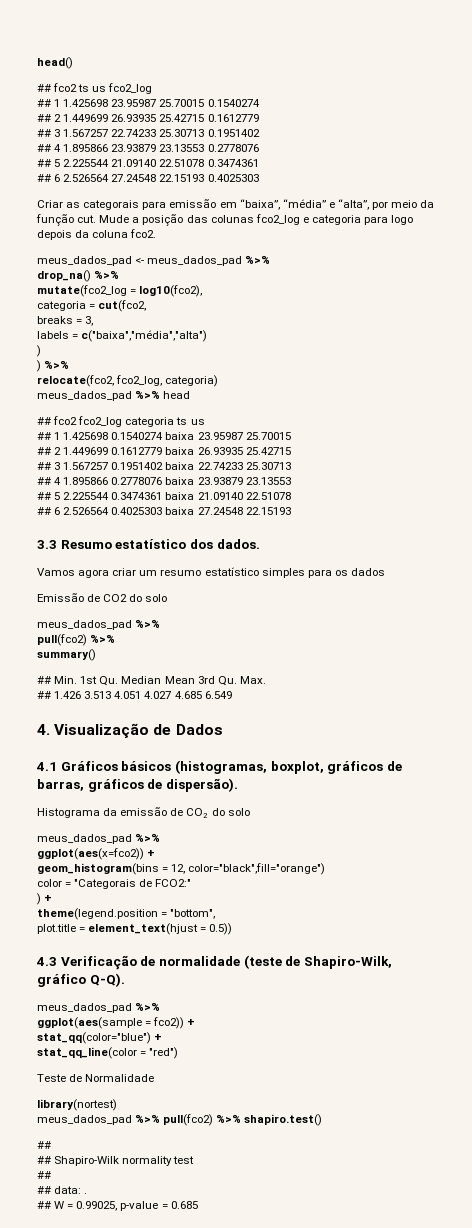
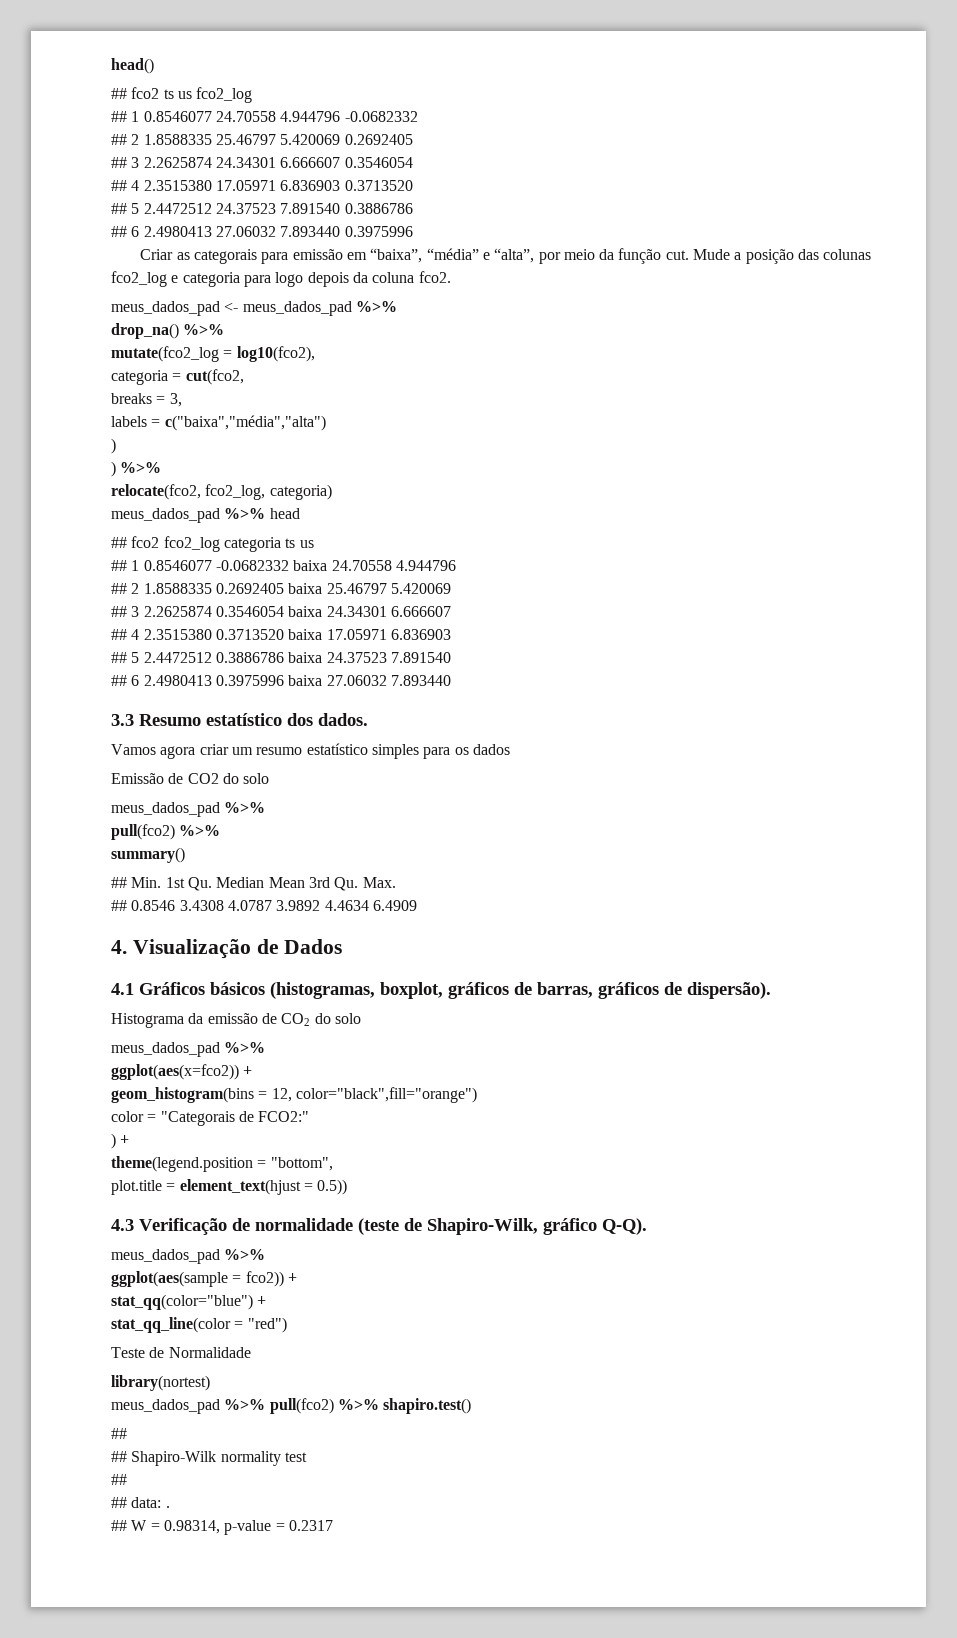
[63,99,260,107] [37,114,259,122] [37,129,260,137] [37,144,259,152] [37,159,259,167] [37,174,259,182] 1.425698 23.95987 25.70015 0.1540274 // ## 2 1.449699 26.93935 25.42715 0.1612779 // ## 3 1.567257 22.74233 25.30713 0.1951402 // ## 4 1.895866 23.93879 23.13553 0.2778076 // ## 5 2.225544 21.09140 22.51078 0.3474361 // ## 6 2.526564 27.24548 22.15193 0.4025303 -> [143,111,418,122] [111,134,413,145] [111,157,413,168] [111,180,413,191] [111,203,413,214] [111,226,413,237] 0.8546077 24.70558 4.944796 -0.0682332 // ## 2 1.8588335 25.46797 5.420069 0.2692405 // ## 3 2.2625874 24.34301 6.666607 0.3546054 // ## 4 2.3515380 17.05971 6.836903 0.3713520 // ## 5 2.4472512 24.37523 7.891540 0.3886786 // ## 6 2.4980413 27.06032 7.893440 0.3975996
[63,432,291,440] [37,447,291,455] [37,462,291,470] [37,477,291,485] [37,492,291,500] [37,507,291,515] 1.425698 0.1540274 baixa 23.95987 25.70015 // ## 2 1.449699 0.1612779 baixa 26.93935 25.42715 // ## 3 1.567257 0.1951402 baixa 22.74233 25.30713 // ## 4 1.895866 0.2778076 baixa 23.93879 23.13553 // ## 5 2.225544 0.3474361 baixa 21.09140 22.51078 // ## 6 2.526564 0.4025303 baixa 27.24548 22.15193 -> [143,560,456,571] [111,583,451,594] [111,606,451,617] [111,629,451,640] [111,652,451,663] [111,675,451,686] 0.8546077 -0.0682332 baixa 24.70558 4.944796 // ## 2 1.8588335 0.2692405 baixa 25.46797 5.420069 // ## 3 2.2625874 0.3546054 baixa 24.34301 6.666607 // ## 4 2.3515380 0.3713520 baixa 17.05971 6.836903 // ## 5 2.4472512 0.3886786 baixa 24.37523 7.891540 // ## 6 2.4980413 0.3975996 baixa 27.06032 7.893440
[54,691,232,699] 1.426 3.513 4.051 4.027 4.685 6.549 -> [131,900,417,911] 0.8546 3.4308 4.0787 3.9892 4.4634 6.4909
[76,1201,118,1211] 0.99025, -> [163,1520,220,1534] 0.98314,
[170,1201,198,1209] 0.685 -> [288,1520,333,1531] 0.2317

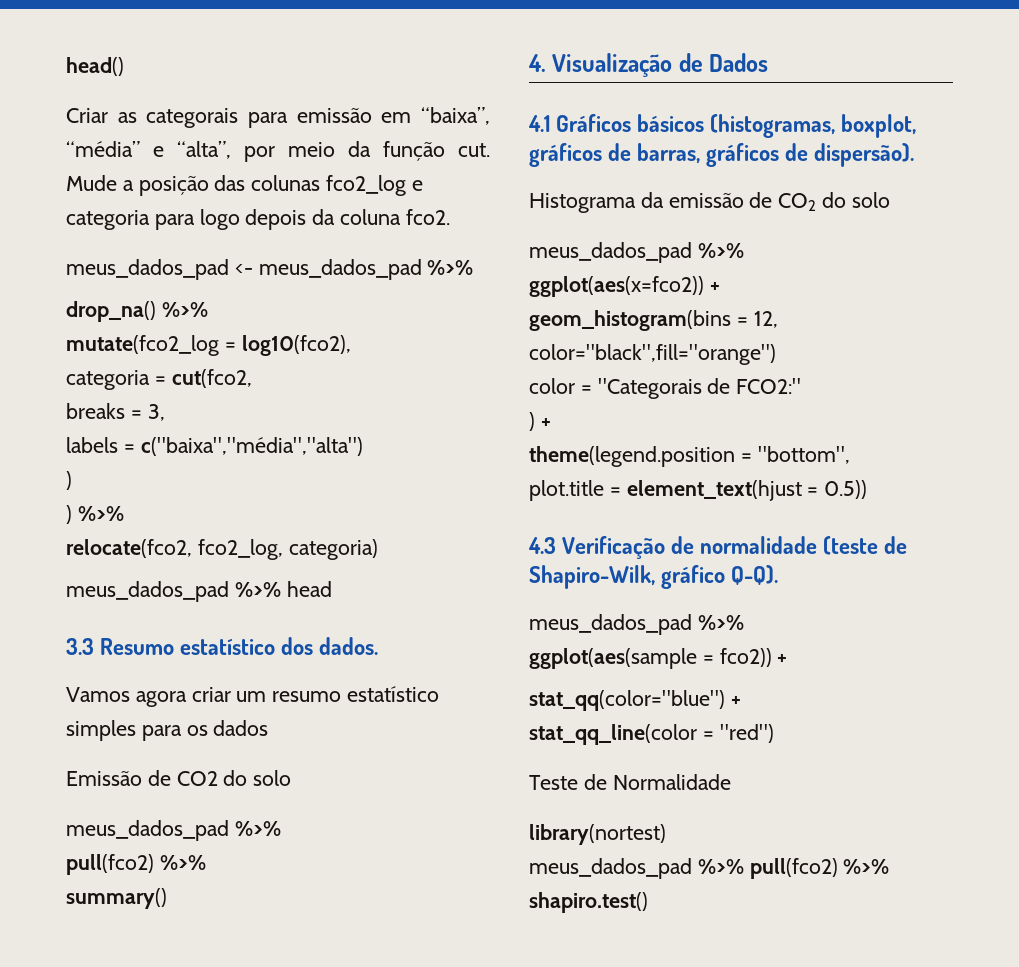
[111,87,253,103] [111,111,418,122] [111,134,413,145] [111,157,413,168] [111,180,413,191] [111,203,413,214] [111,226,413,237] // ## fco2 ts us fco2_log // ## 1 0.8546077 24.70558 4.944796 -0.0682332 // ## 2 1.8588335 25.46797 5.420069 0.2692405 // ## 3 2.2625874 24.34301 6.666607 0.3546054 // ## 4 2.3515380 17.05971 6.836903 0.3713520 // ## 5 2.4472512 24.37523 7.891540 0.3886786 // ## 6 2.4980413 27.06032 7.893440 0.3975996 -> (124, 66) none
[111,536,314,552] [111,560,456,571] [111,583,451,594] [111,606,451,617] [111,629,451,640] [111,652,451,663] [111,675,451,686] // ## fco2 fco2_log categoria ts us // ## 1 0.8546077 -0.0682332 baixa 24.70558 4.944796 // ## 2 1.8588335 0.2692405 baixa 25.46797 5.420069 // ## 3 2.2625874 0.3546054 baixa 24.34301 6.666607 // ## 4 2.3515380 0.3713520 baixa 17.05971 6.836903 // ## 5 2.4472512 0.3886786 baixa 24.37523 7.891540 // ## 6 2.4980413 0.3975996 baixa 27.06032 7.893440 -> (332, 589) none
[111,877,396,891] [111,900,417,911] // ## Min. 1st Qu. Median Mean 3rd Qu. Max. // ## 0.8546 3.4308 4.0787 3.9892 4.4634 6.4909 -> (167, 898) none
[111,1428,127,1439] [111,1451,307,1466] [111,1474,127,1485] [111,1497,170,1508] [111,1520,333,1535] // ## // ## Shapiro-Wilk normality test // ## // ## data: . // ## W = 0.98314, p-value = 0.2317 -> (648, 902) none

